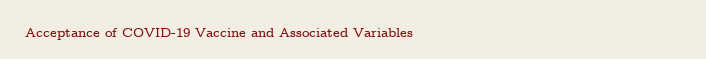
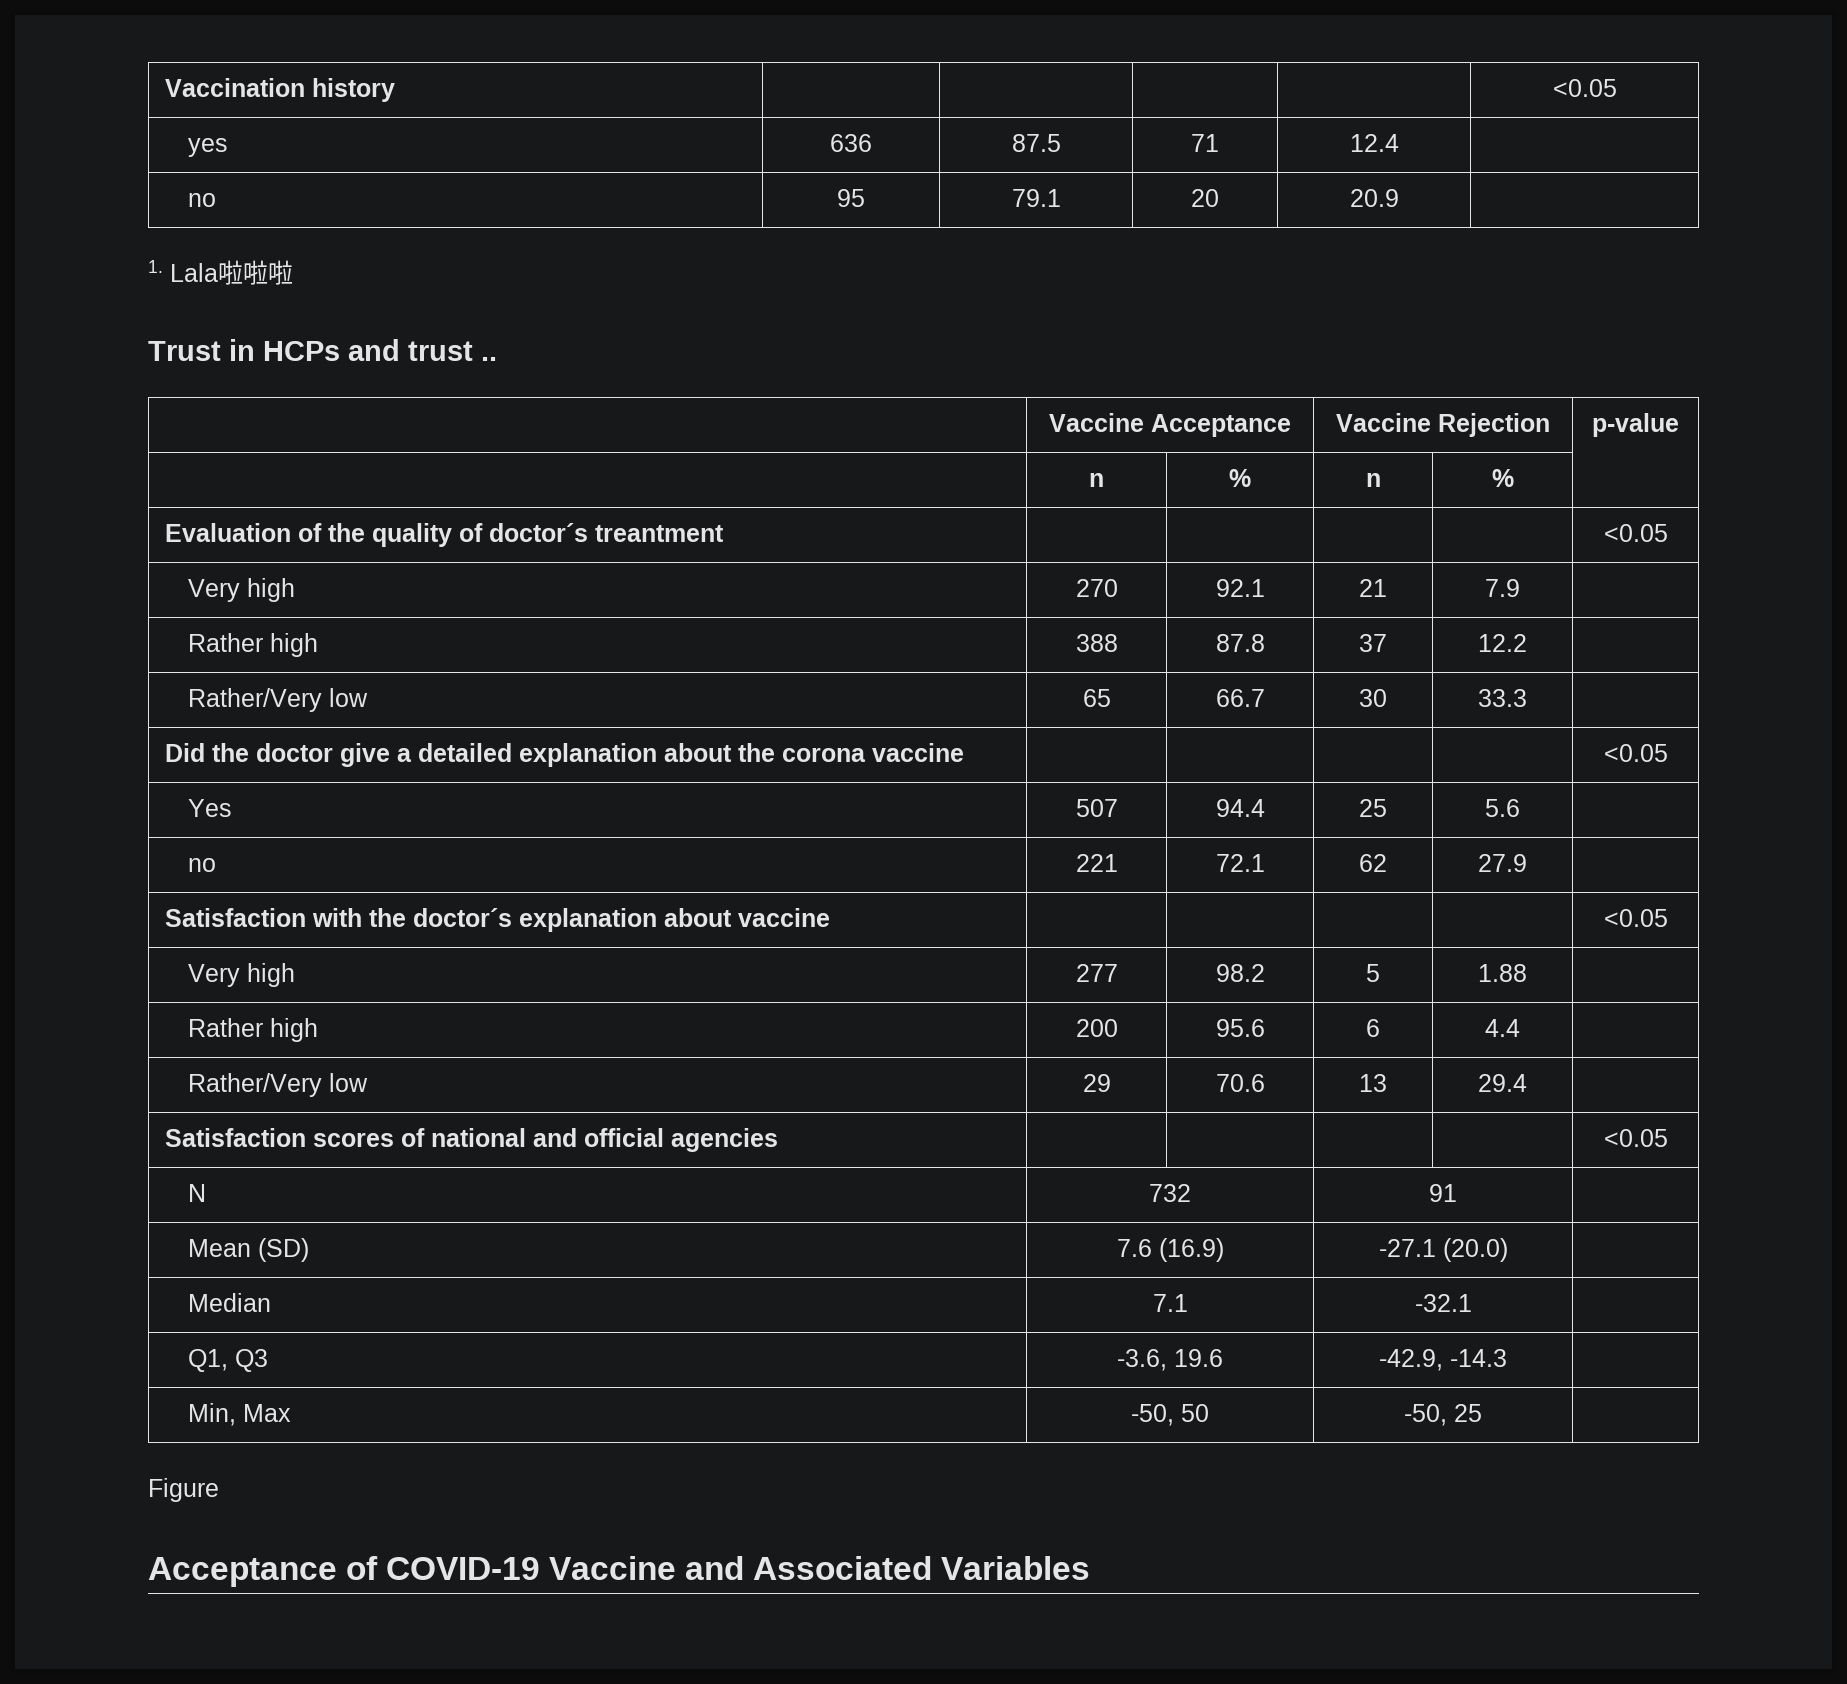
(25, 34) none -> [164,78,395,102] [1552,79,1617,97] [188,138,229,157] [830,134,872,152] [1011,134,1061,152] [1191,134,1219,152] [1349,134,1399,152] [188,193,217,207] [837,189,865,207] [1011,189,1061,207] [1191,189,1219,207] [1349,189,1399,207] [148,260,293,285] [148,339,497,361] [1049,413,1291,437] [1336,413,1550,437] [1592,413,1679,437] [1089,473,1104,487] [1229,469,1251,487] [1365,473,1381,487] [1491,469,1514,487] [164,523,724,547] [1603,524,1668,542] [188,578,296,602] [1075,579,1118,597] [1215,579,1265,597] [1359,579,1387,597] [1485,579,1520,597] [188,633,319,657] [1075,634,1118,652] [1215,634,1265,652] [1359,634,1387,652] [1478,634,1527,652] [188,688,369,712] [1082,689,1111,707] [1215,689,1265,707] [1359,689,1387,707] [1478,689,1527,707] [164,743,964,767] [1603,744,1668,762] [188,799,233,817] [1075,799,1118,817] [1215,799,1265,817] [1359,799,1387,817] [1485,799,1520,817] [188,858,217,872] [1075,854,1118,872] [1215,854,1265,872] [1359,854,1387,872] [1478,854,1527,872] [164,908,830,932] [1603,909,1668,927] [188,963,296,987] [1075,964,1118,982] [1215,964,1265,982] [1366,964,1380,982] [1478,964,1527,982] [188,1018,319,1042] [1075,1019,1118,1037] [1215,1019,1265,1037] [1366,1019,1380,1037] [1485,1019,1520,1037] [188,1073,369,1097] [1082,1074,1111,1092] [1215,1074,1265,1092] [1359,1074,1387,1092] [1478,1074,1527,1092] [164,1128,778,1152] [1603,1129,1668,1147] [188,1184,207,1202] [1149,1184,1191,1202] [1429,1184,1457,1202] [188,1238,310,1262] [1116,1238,1224,1262] [1378,1238,1508,1262] [188,1293,272,1312] [1152,1294,1188,1312] [1414,1294,1472,1312] [188,1349,269,1372] [1117,1349,1223,1371] [1379,1349,1507,1371] [188,1403,292,1426] [1131,1404,1209,1426] [1404,1404,1482,1426] [148,1478,219,1502] Vaccination history | | | | | <0.05 // yes | 636 | 87.5 | 71 | 12.4 | // no | 95 | 79.1 | 20 | 20.9 | // 1. Lala啦啦啦 // Trust in HCPs and trust .. // | Vaccine Acceptance | Vaccine Rejection | p-value // | n | % | n | % | // Evaluation of the quality of doctor´s treantment | | | | | <0.05 // Very high | 270 | 92.1 | 21 | 7.9 | // Rather high | 388 | 87.8 | 37 | 12.2 | // Rather/Very low | 65 | 66.7 | 30 | 33.3 | // Did the doctor give a detailed explanation about the corona vaccine | | | | | <0.05 // Yes | 507 | 94.4 | 25 | 5.6 | // no | 221 | 72.1 | 62 | 27.9 | // Satisfaction with the doctor´s explanation about vaccine | | | | | <0.05 // Very high | 277 | 98.2 | 5 | 1.88 | // Rather high | 200 | 95.6 | 6 | 4.4 | // Rather/Very low | 29 | 70.6 | 13 | 29.4 | // Satisfaction scores of national and official agencies | | | | | <0.05 // N | 732 | 91 | // Mean (SD) | 7.6 (16.9) | -27.1 (20.0) | // Median | 7.1 | -32.1 | // Q1, Q3 | -3.6, 19.6 | -42.9, -14.3 | // Min, Max | -50, 50 | -50, 25 | // Figure //

